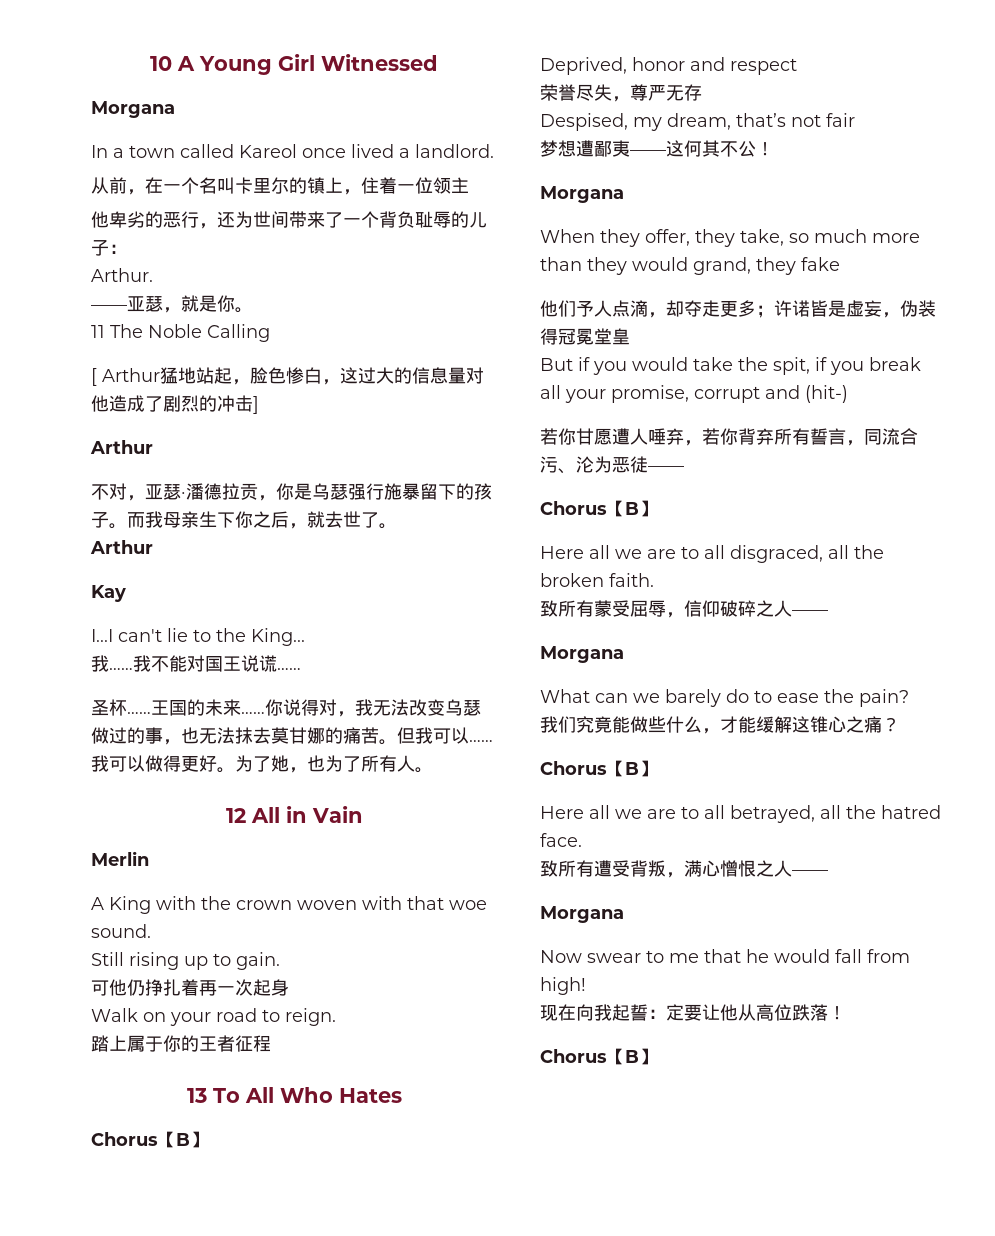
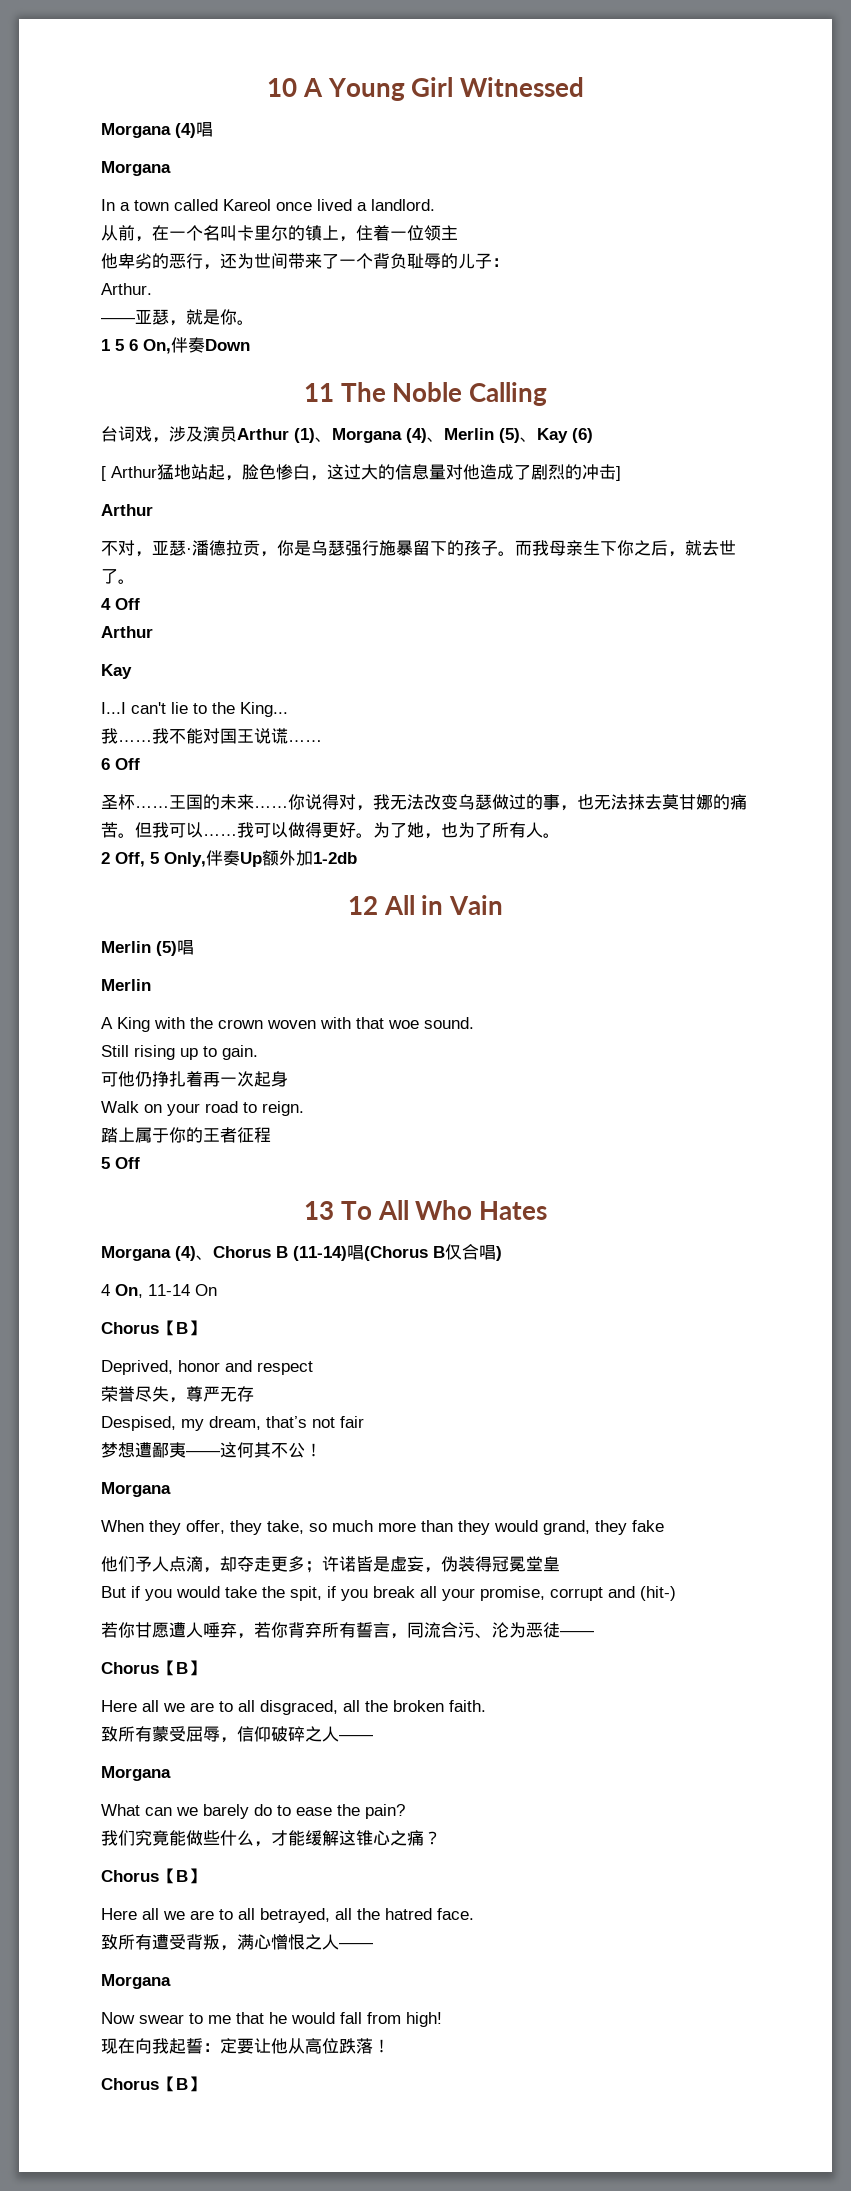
(438, 62) none -> [101,122,213,138] // Morgana (4)唱
[91,324,270,342] 11 The Noble Calling -> [101,337,250,354] [303,382,548,406] [101,426,593,443] 1 5 6 On,伴奏Down // 11 The Noble Calling // 台词戏，涉及演员Arthur (1)、Morgana (4)、Merlin (5)、Kay (6)
(397, 526) none -> [101,598,140,610] // 4 Off
(301, 669) none -> [101,758,140,770] // 6 Off
(433, 770) none -> [101,850,357,867] // 2 Off, 5 Only,伴奏Up额外加1-2db
(363, 814) none -> [101,940,194,956] // Merlin (5)唱
(271, 1043) none -> [101,1157,140,1169] // 5 Off
(402, 1095) none -> [101,1244,502,1261] [101,1284,217,1298] // Morgana (4)、Chorus B (11-14)唱(Chorus B仅合唱) // 4 On, 11-14 On

